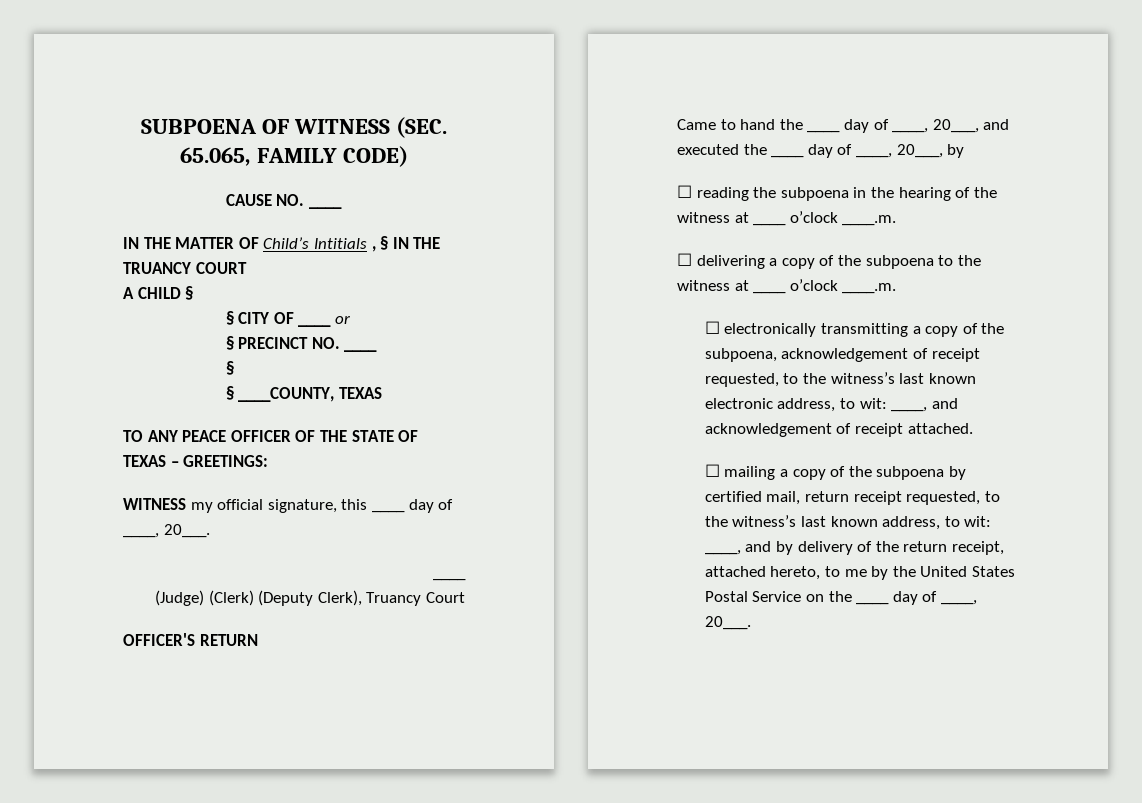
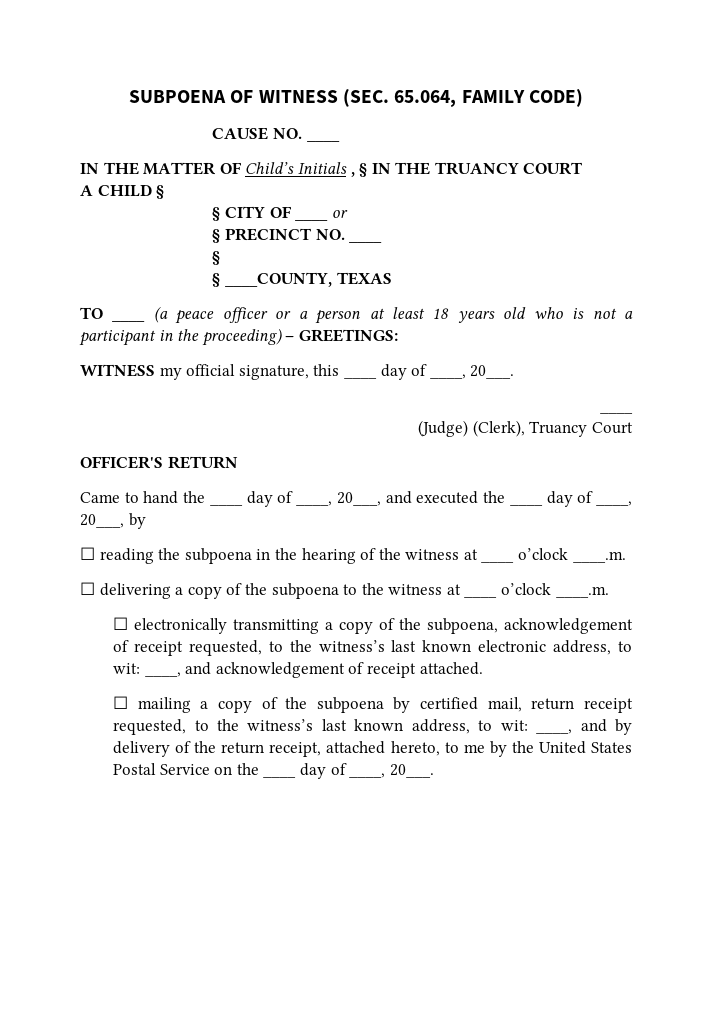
[180,147,251,166] 65.065, -> [394,90,457,107] 65.064,
[313,238,367,249] Intitials -> [297,162,347,174] Initials
[147,430,419,442] [123,455,166,467] ANY PEACE OFFICER OF THE STATE OF TEXAS -> [112,306,633,324] [79,328,282,346] ____ (a peace officer or a person at least 18 years old who is not a participant in the proceeding)
[208,590,362,606] (Clerk) (Deputy Clerk), -> [472,420,525,437] (Clerk),

